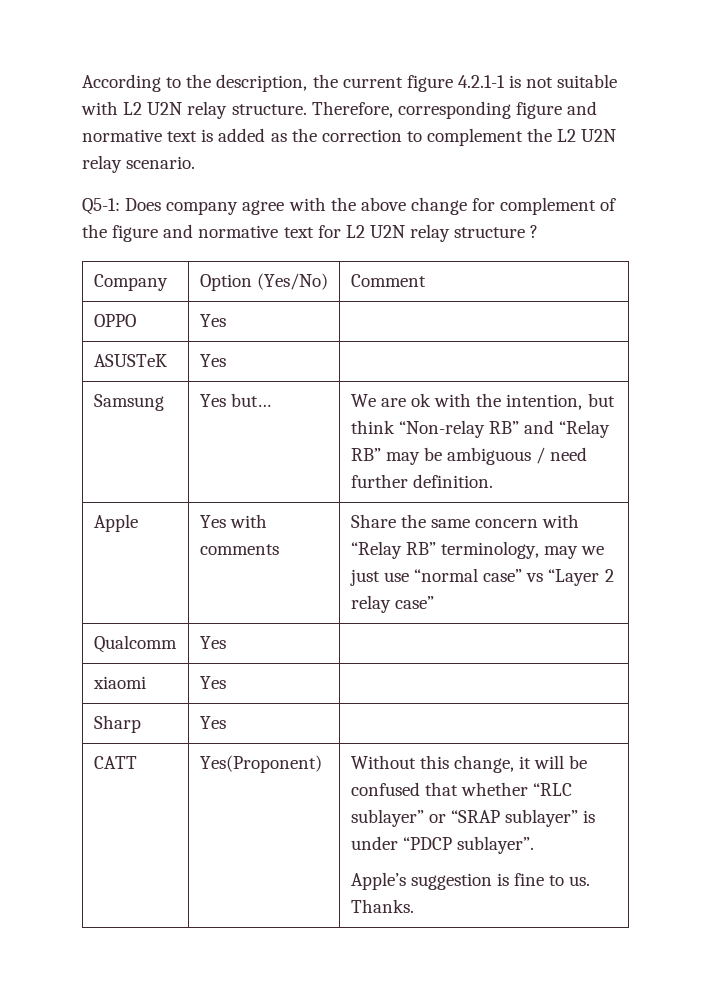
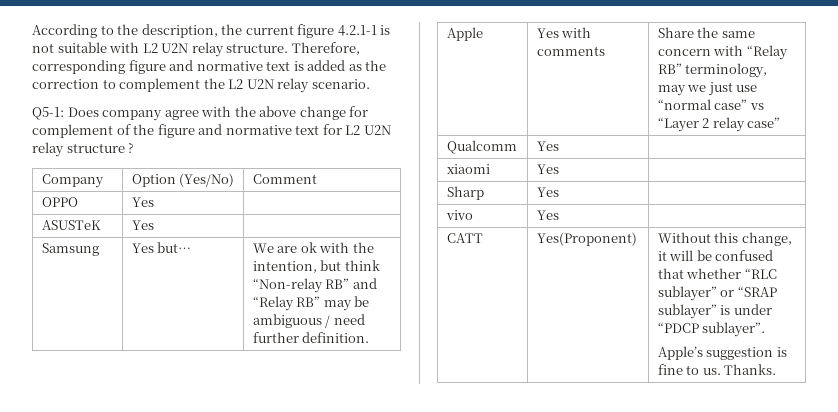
(226, 722) none -> [445,210,473,220] [536,210,559,220] // vivo | Yes |

